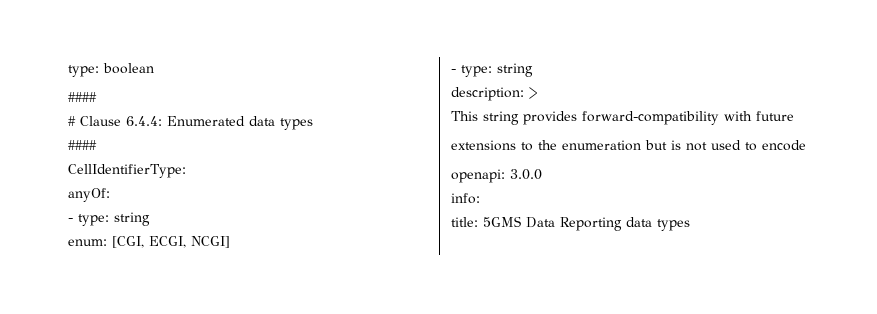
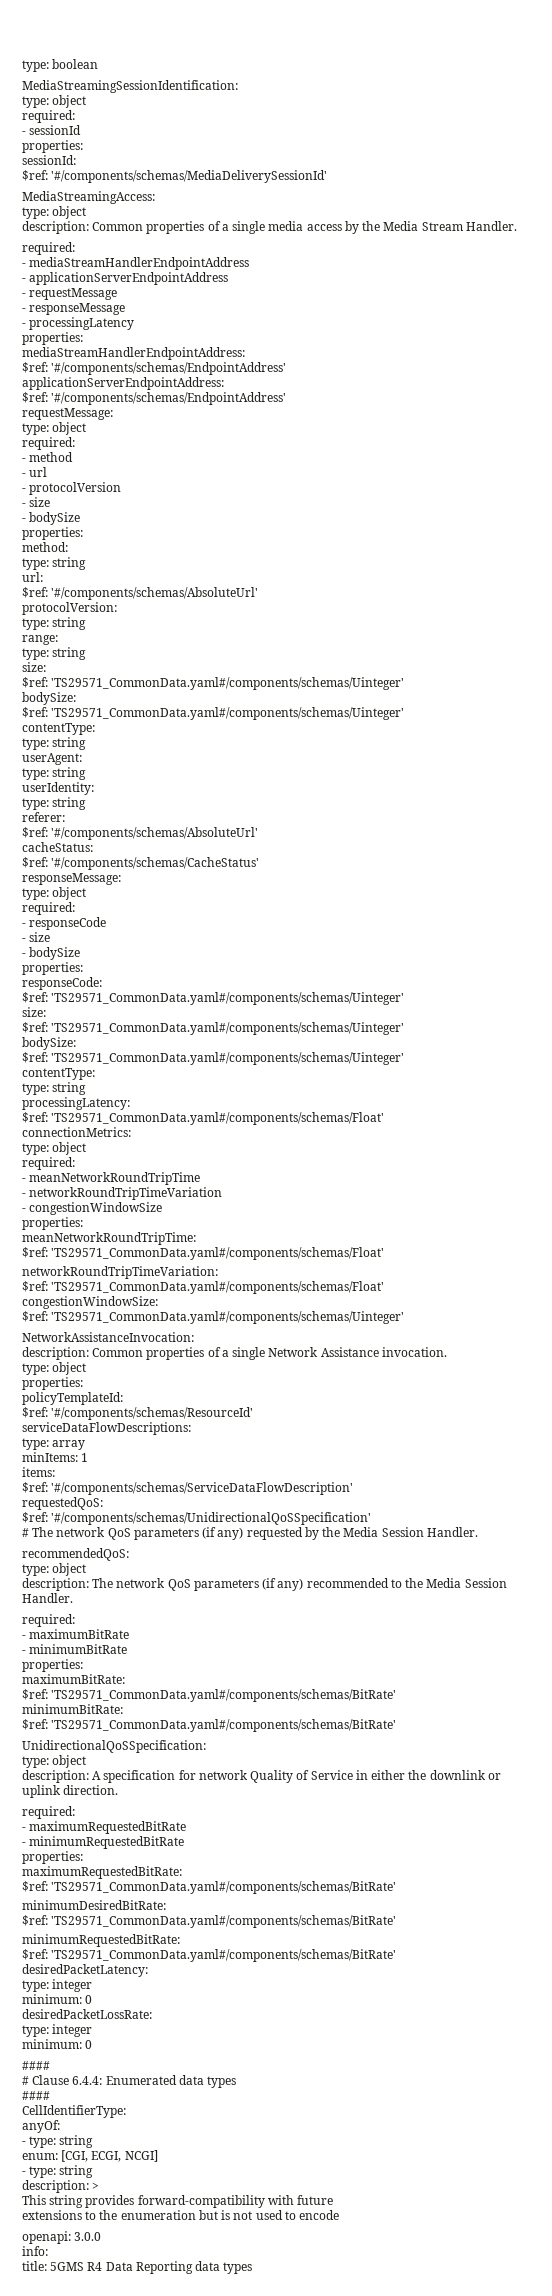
(154, 68) none -> [22,80,238,93] [22,95,87,108] [22,110,75,123] [22,125,82,135] [22,140,83,153] [22,155,76,165] [22,170,328,183] [22,191,155,204] [22,206,87,219] [22,221,517,234] [22,242,75,255] [22,257,250,270] [22,272,229,285] [22,288,118,300] [22,303,126,315] [22,317,135,330] [22,332,83,345] [22,347,245,360] [22,362,287,375] [22,377,224,390] [22,392,287,405] [22,408,113,420] [22,422,87,435] [22,437,75,450] [22,452,74,462] [22,467,48,477] [22,482,122,495] [22,497,51,507] [22,512,81,525] [22,527,83,540] [22,542,68,552] [22,557,87,570] [22,572,43,582] [22,587,259,600] [22,602,117,615] [22,617,87,630] [22,635,58,645] [22,647,87,660] [22,662,46,672] [22,677,405,690] [22,692,76,705] [22,707,405,720] [22,723,95,735] [22,737,87,750] [22,753,82,765] [22,767,87,780] [22,782,94,795] [22,797,87,810] [22,812,65,822] [22,827,259,840] [22,842,93,852] [22,857,260,870] [22,873,121,885] [22,887,87,900] [22,902,75,915] [22,917,107,930] [22,932,51,942] [22,947,81,960] [22,962,83,975] [22,977,102,990] [22,992,405,1005] [22,1007,46,1017] [22,1022,405,1035] [22,1037,76,1050] [22,1052,405,1065] [22,1068,95,1080] [22,1082,87,1095] [22,1097,130,1110] [22,1112,385,1125] [22,1127,131,1137] [22,1142,87,1155] [22,1157,75,1170] [22,1172,201,1185] [22,1187,223,1200] [22,1202,163,1215] [22,1217,83,1230] [22,1232,196,1245] [22,1247,385,1260] [22,1266,218,1279] [22,1281,385,1294] [22,1296,158,1309] [22,1311,405,1324] [22,1332,194,1342] [22,1347,447,1360] [22,1362,87,1375] [22,1377,83,1390] [22,1392,123,1405] [22,1407,254,1420] [22,1422,191,1435] [22,1438,86,1450] [22,1452,89,1462] [22,1467,55,1477] [22,1482,354,1495] [22,1497,103,1510] [22,1512,372,1525] [22,1527,478,1540] [22,1548,129,1561] [22,1563,87,1576] [22,1578,507,1591] [22,1593,73,1603] [22,1614,75,1627] [22,1629,130,1639] [22,1644,128,1654] [22,1659,83,1672] [22,1674,125,1684] [22,1689,397,1702] [22,1704,123,1714] [22,1719,397,1732] [22,1740,206,1753] [22,1755,87,1768] [22,1770,501,1783] [22,1785,119,1798] [22,1806,75,1819] [22,1821,187,1834] [22,1836,185,1849] [22,1851,83,1864] [22,1866,182,1879] [22,1881,397,1894] [22,1900,166,1910] [22,1915,397,1928] [22,1934,180,1947] [22,1949,397,1962] [22,1964,148,1977] [22,1979,93,1992] [22,1994,93,2004] [22,2009,152,2019] [22,2024,93,2037] [22,2039,93,2049] // MediaStreamingSessionIdentification: // type: object // required: // - sessionId // properties: // sessionId: // $ref: '#/components/schemas/MediaDeliverySessionId' // MediaStreamingAccess: // type: object // description: Common properties of a single media access by the Media Stream Handler. // required: // - mediaStreamHandlerEndpointAddress // - applicationServerEndpointAddress // - requestMessage // - responseMessage // - processingLatency // properties: // mediaStreamHandlerEndpointAddress: // $ref: '#/components/schemas/EndpointAddress' // applicationServerEndpointAddress: // $ref: '#/components/schemas/EndpointAddress' // requestMessage: // type: object // required: // - method // - url // - protocolVersion // - size // - bodySize // properties: // method: // type: string // url: // $ref: '#/components/schemas/AbsoluteUrl' // protocolVersion: // type: string // range: // type: string // size: // $ref: 'TS29571_CommonData.yaml#/components/schemas/Uinteger' // bodySize: // $ref: 'TS29571_CommonData.yaml#/components/schemas/Uinteger' // contentType: // type: string // userAgent: // type: string // userIdentity: // type: string // referer: // $ref: '#/components/schemas/AbsoluteUrl' // cacheStatus: // $ref: '#/components/schemas/CacheStatus' // responseMessage: // type: object // required: // - responseCode // - size // - bodySize // properties: // responseCode: // $ref: 'TS29571_CommonData.yaml#/components/schemas/Uinteger' // size: // $ref: 'TS29571_CommonData.yaml#/components/schemas/Uinteger' // bodySize: // $ref: 'TS29571_CommonData.yaml#/components/schemas/Uinteger' // contentType: // type: string // processingLatency: // $ref: 'TS29571_CommonData.yaml#/components/schemas/Float' // connectionMetrics: // type: object // required: // - meanNetworkRoundTripTime // - networkRoundTripTimeVariation // - congestionWindowSize // properties: // meanNetworkRoundTripTime: // $ref: 'TS29571_CommonData.yaml#/components/schemas/Float' // networkRoundTripTimeVariation: // $ref: 'TS29571_CommonData.yaml#/components/schemas/Float' // congestionWindowSize: // $ref: 'TS29571_CommonData.yaml#/components/schemas/Uinteger' // NetworkAssistanceInvocation: // description: Common properties of a single Network Assistance invocation. // type: object // properties: // policyTemplateId: // $ref: '#/components/schemas/ResourceId' // serviceDataFlowDescriptions: // type: array // minItems: 1 // items: // $ref: '#/components/schemas/ServiceDataFlowDescription' // requestedQoS: // $ref: '#/components/schemas/UnidirectionalQoSSpecification' // # The network QoS parameters (if any) requested by the Media Session Handler. // recommendedQoS: // type: object // description: The network QoS parameters (if any) recommended to the Media Session Handler. // required: // - maximumBitRate // - minimumBitRate // properties: // maximumBitRate: // $ref: 'TS29571_CommonData.yaml#/components/schemas/BitRate' // minimumBitRate: // $ref: 'TS29571_CommonData.yaml#/components/schemas/BitRate' // UnidirectionalQoSSpecification: // type: object // description: A specification for network Quality of Service in either the downlink or uplink direction. // required: // - maximumRequestedBitRate // - minimumRequestedBitRate // properties: // maximumRequestedBitRate: // $ref: 'TS29571_CommonData.yaml#/components/schemas/BitRate' // minimumDesiredBitRate: // $ref: 'TS29571_CommonData.yaml#/components/schemas/BitRate' // minimumRequestedBitRate: // $ref: 'TS29571_CommonData.yaml#/components/schemas/BitRate' // desiredPacketLatency: // type: integer // minimum: 0 // desiredPacketLossRate: // type: integer // minimum: 0
(521, 221) none -> [87,2262,103,2271] R4

